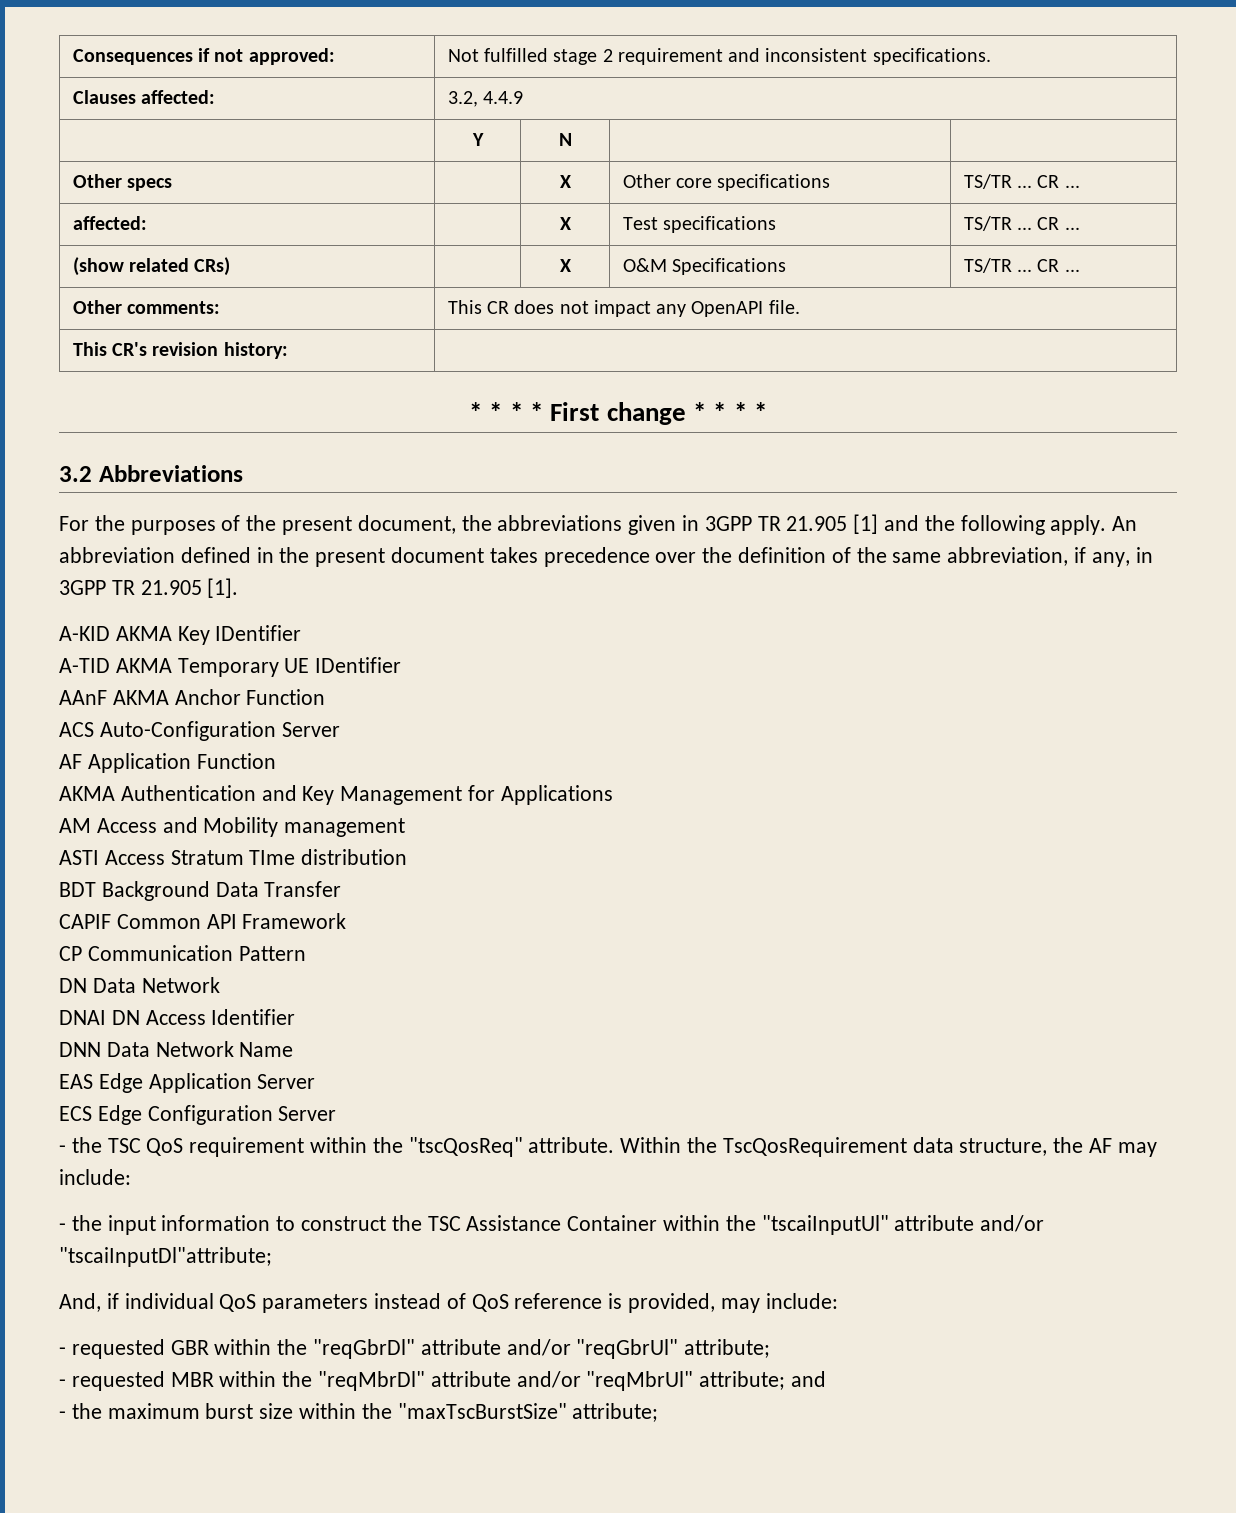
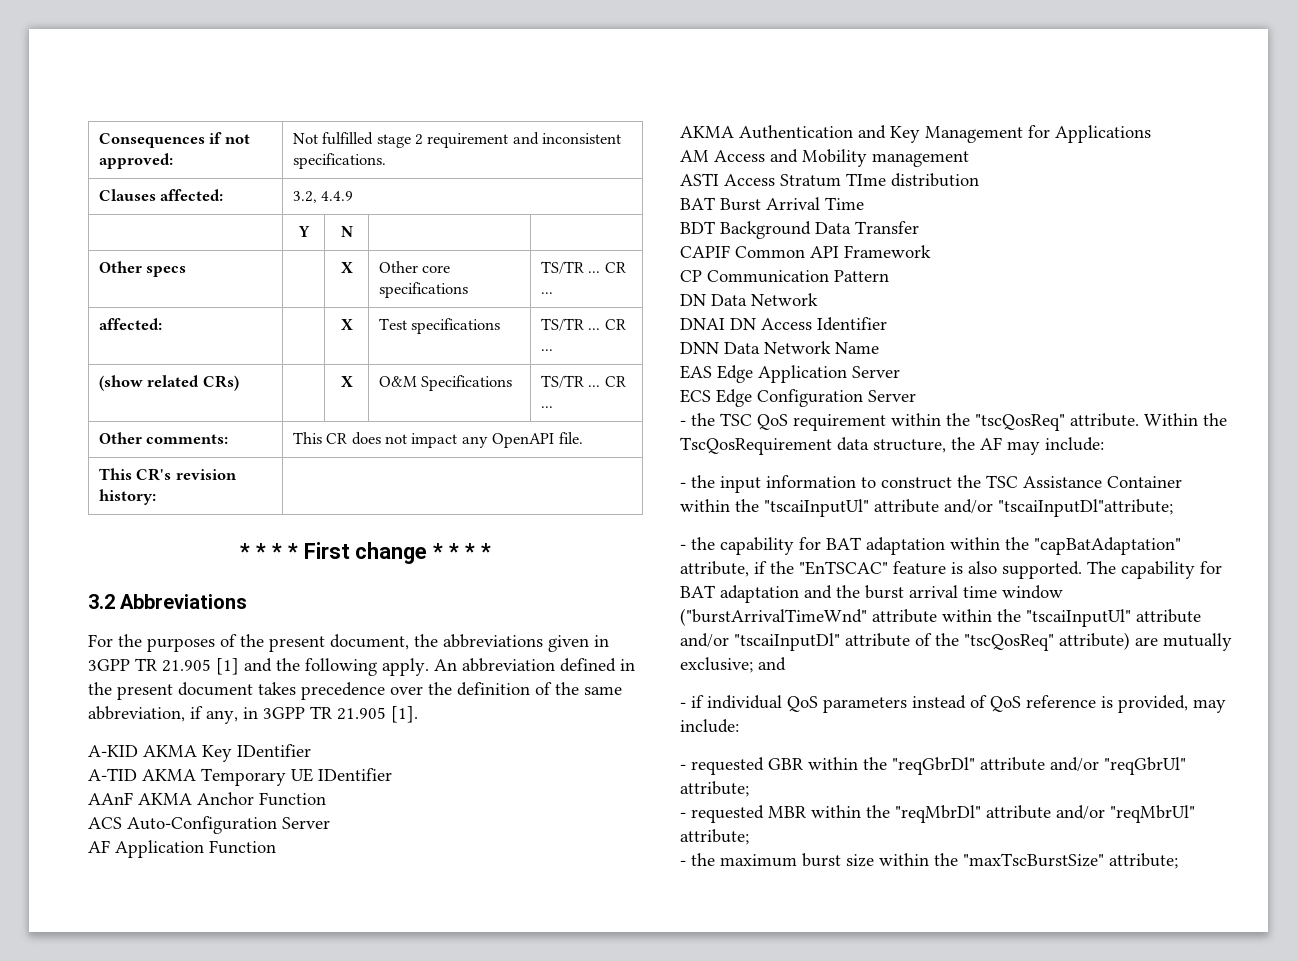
(408, 857) none -> [680,197,864,211] // BAT Burst Arrival Time
[59,1293,101,1312] And, -> [680,537,1181,555] [680,561,1222,579] [680,585,1063,603] [680,608,1201,627] [680,632,1232,651] [680,657,786,673] [680,702,686,708] - the capability for BAT adaptation within the "capBatAdaptation" attribute, if the "EnTSCAC" feature is also supported. The capability for BAT adaptation and the burst arrival time window ("burstArrivalTimeWnd" attribute within the "tscaiInputUl" attribute and/or "tscaiInputDl" attribute of the "tscQosReq" attribute) are mutually exclusive; and // -
[791,1371,827,1387] and -> (749, 837) none

